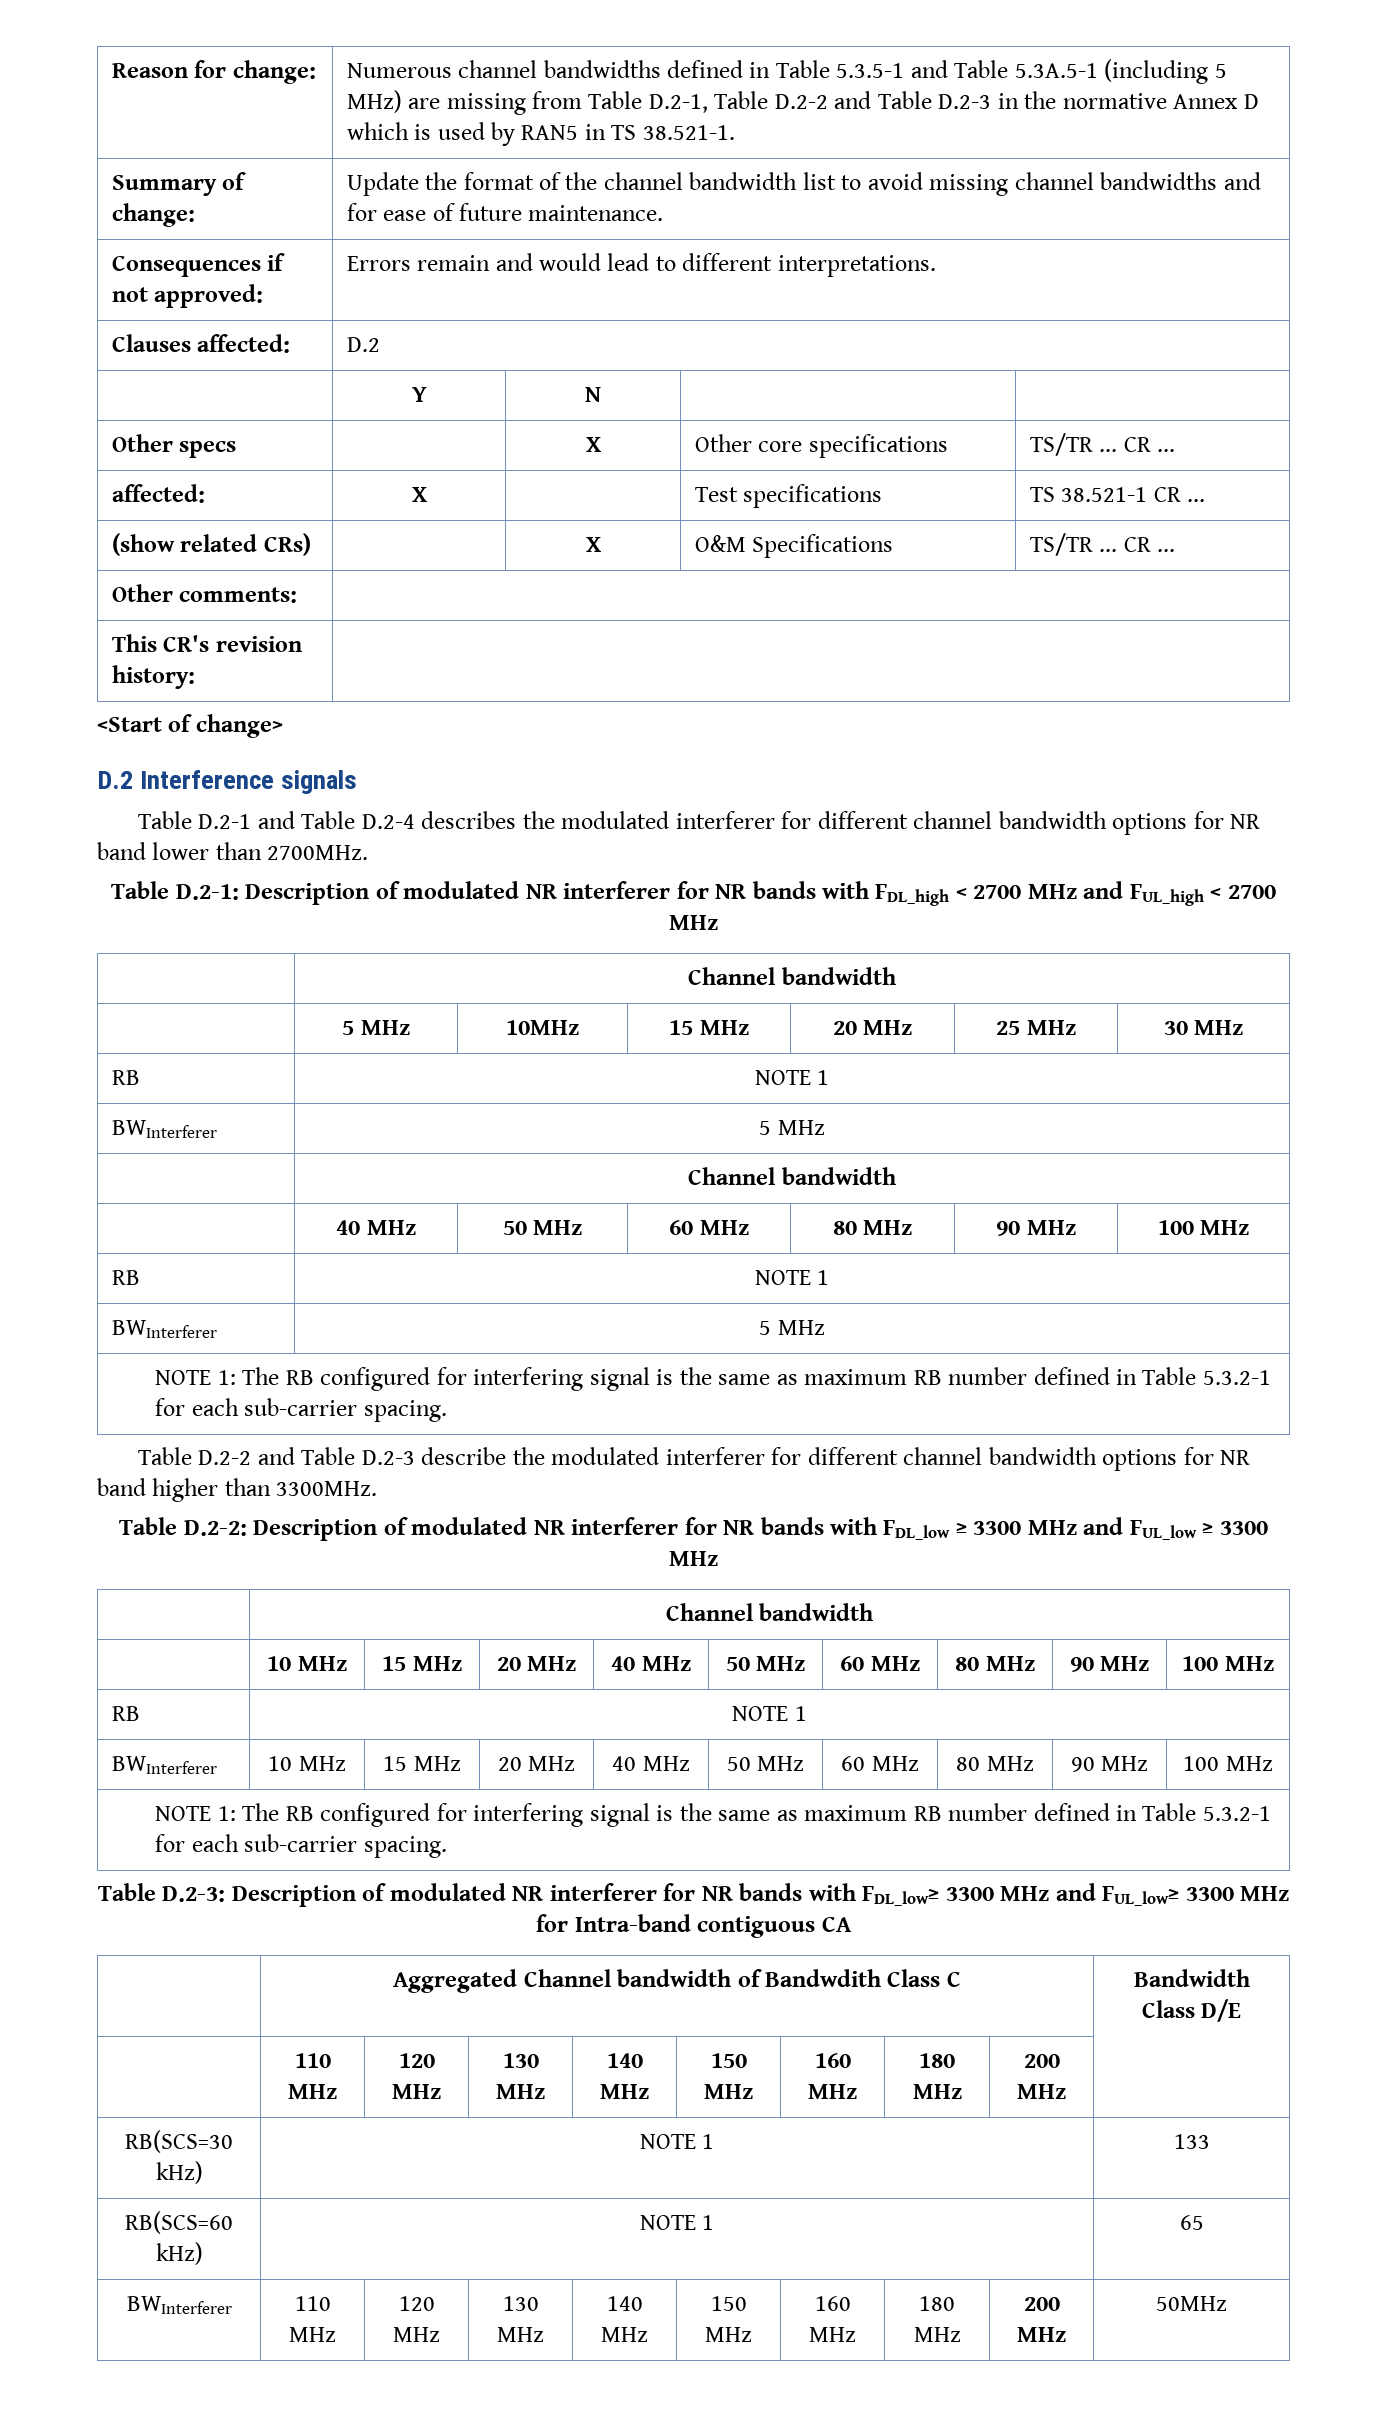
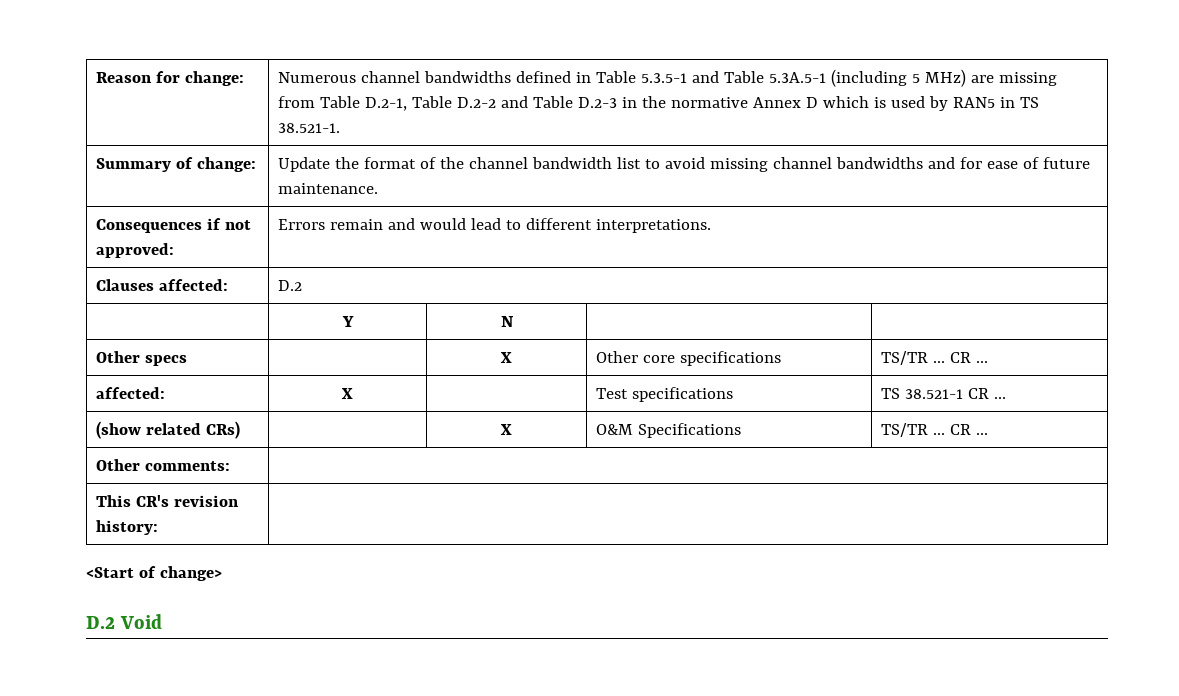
[140,770,358,794] [137,811,1261,835] [97,842,369,860] [111,881,1276,906] [669,915,718,930] [688,967,896,985] [342,1020,410,1035] [506,1020,579,1035] [669,1020,749,1035] [832,1020,913,1035] [996,1020,1076,1035] [1163,1020,1244,1035] [111,1070,140,1085] [754,1070,830,1085] [111,1120,217,1138] [759,1120,825,1135] [688,1167,896,1185] [336,1220,416,1235] [502,1220,583,1235] [669,1220,749,1235] [832,1220,913,1235] [996,1220,1076,1236] [1157,1220,1250,1235] [111,1270,140,1285] [754,1270,830,1285] [111,1320,217,1338] [759,1320,825,1335] [155,1367,1271,1391] [155,1398,447,1422] [137,1447,1251,1471] [97,1478,378,1502] [119,1517,1268,1541] [669,1551,718,1566] [665,1603,874,1621] [267,1656,347,1671] [382,1656,462,1671] [496,1656,577,1671] [611,1656,691,1671] [725,1656,806,1671] [840,1656,920,1671] [955,1656,1035,1671] [1069,1656,1150,1672] [1182,1656,1274,1671] [111,1706,140,1721] [732,1706,807,1721] [111,1756,217,1774] [268,1756,346,1771] [383,1756,461,1771] [497,1756,576,1771] [612,1756,690,1771] [726,1756,805,1771] [841,1756,919,1771] [956,1756,1034,1771] [1070,1756,1149,1772] [1183,1756,1273,1771] [155,1803,1271,1827] [155,1834,447,1858] [97,1883,1290,1907] [536,1914,852,1938] [393,1969,961,1993] [1133,1969,1250,1987] [1141,1999,1242,2022] [294,2053,331,2068] [288,2084,337,2099] [398,2053,435,2068] [392,2084,441,2099] [502,2053,539,2068] [496,2084,545,2099] [606,2053,643,2068] [600,2084,649,2099] [710,2053,747,2068] [704,2084,753,2099] [814,2053,851,2068] [808,2084,857,2099] [919,2053,955,2068] [912,2084,962,2099] [1023,2054,1060,2068] [1017,2084,1066,2099] [125,2130,233,2153] [155,2161,203,2184] [639,2134,715,2149] [1173,2134,1210,2149] [125,2211,233,2234] [155,2242,203,2265] [639,2215,715,2230] [1179,2215,1204,2230] [126,2296,232,2314] [294,2296,331,2311] [289,2327,336,2342] [398,2296,435,2311] [393,2327,440,2342] [502,2296,539,2311] [497,2327,544,2342] [606,2296,643,2311] [601,2327,648,2342] [710,2296,747,2311] [705,2327,752,2342] [814,2296,851,2311] [809,2327,856,2342] [919,2296,955,2311] [913,2327,961,2342] [1023,2297,1060,2311] [1017,2327,1066,2342] [1156,2296,1227,2311] Interference signals // Table D.2-1 and Table D.2-4 describes the modulated interferer for different channel bandwidth options for NR band lower than 2700MHz. // Table D.2-1: Description of modulated NR interferer for NR bands with FDL_high < 2700 MHz and FUL_high < 2700 MHz // | Channel bandwidth // | 5 MHz | 10MHz | 15 MHz | 20 MHz | 25 MHz | 30 MHz // RB | NOTE 1 // BWInterferer | 5 MHz // | Channel bandwidth // | 40 MHz | 50 MHz | 60 MHz | 80 MHz | 90 MHz | 100 MHz // RB | NOTE 1 // BWInterferer | 5 MHz // NOTE 1: The RB configured for interfering signal is the same as maximum RB number defined in Table 5.3.2-1 for each sub-carrier spacing. // Table D.2-2 and Table D.2-3 describe the modulated interferer for different channel bandwidth options for NR band higher than 3300MHz. // Table D.2-2: Description of modulated NR interferer for NR bands with FDL_low ≥ 3300 MHz and FUL_low ≥ 3300 MHz // | Channel bandwidth // | 10 MHz | 15 MHz | 20 MHz | 40 MHz | 50 MHz | 60 MHz | 80 MHz | 90 MHz | 100 MHz // RB | NOTE 1 // BWInterferer | 10 MHz | 15 MHz | 20 MHz | 40 MHz | 50 MHz | 60 MHz | 80 MHz | 90 MHz | 100 MHz // NOTE 1: The RB configured for interfering signal is the same as maximum RB number defined in Table 5.3.2-1 for each sub-carrier spacing. // Table D.2-3: Description of modulated NR interferer for NR bands with FDL_low≥ 3300 MHz and FUL_low≥ 3300 MHz for Intra-band contiguous CA // | Aggregated Channel bandwidth of Bandwdith Class C | Bandwidth Class D/E // | 110 MHz | 120 MHz | 130 MHz | 140 MHz | 150 MHz | 160 MHz | 180 MHz | 200 MHz | // RB(SCS=30 kHz) | NOTE 1 | 133 // RB(SCS=60 kHz) | NOTE 1 | 65 // BWInterferer | 110 MHz | 120 MHz | 130 MHz | 140 MHz | 150 MHz | 160 MHz | 180 MHz | 200 MHz | 50MHz -> [119,614,162,629] Void

